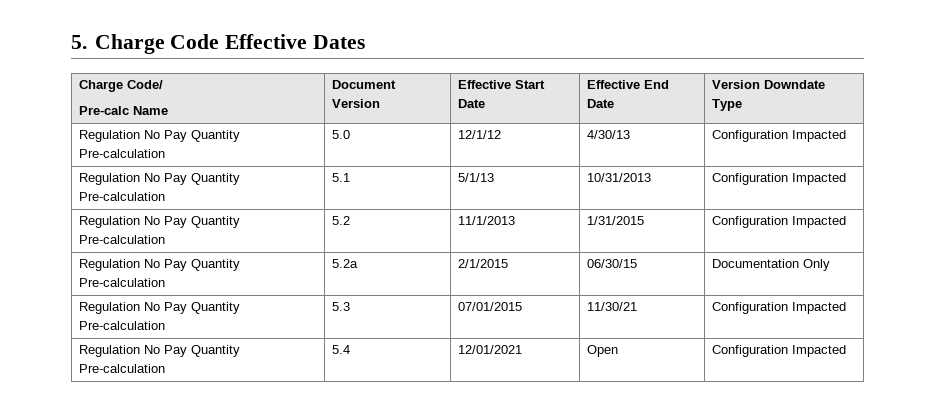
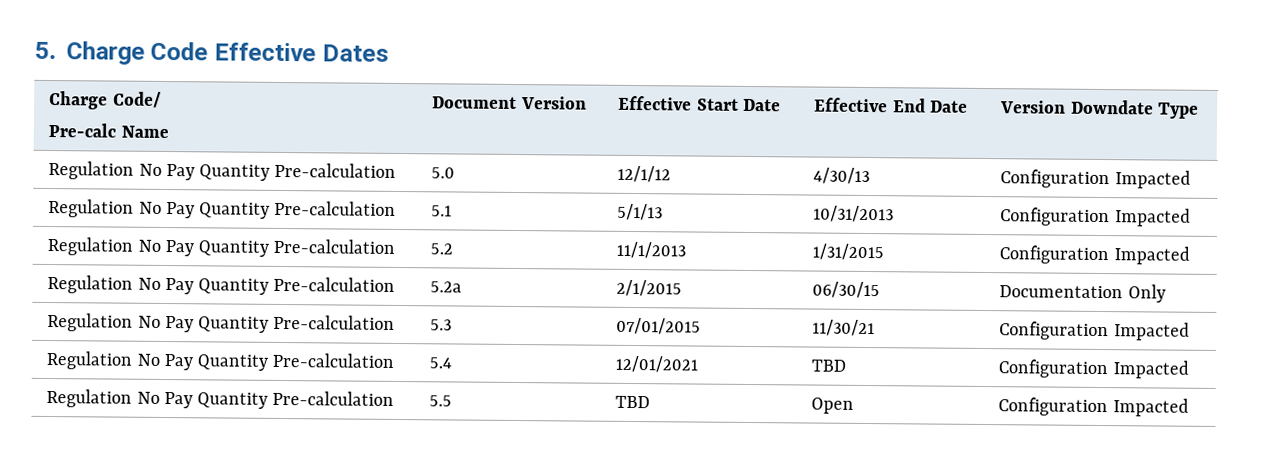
(522, 349) none -> [811,359,847,372] [998,359,1189,379] [46,388,395,409] [429,395,453,407] [615,395,651,409] | TBD | Configuration Impacted // Regulation No Pay Quantity Pre-calculation | 5.5 | TBD

